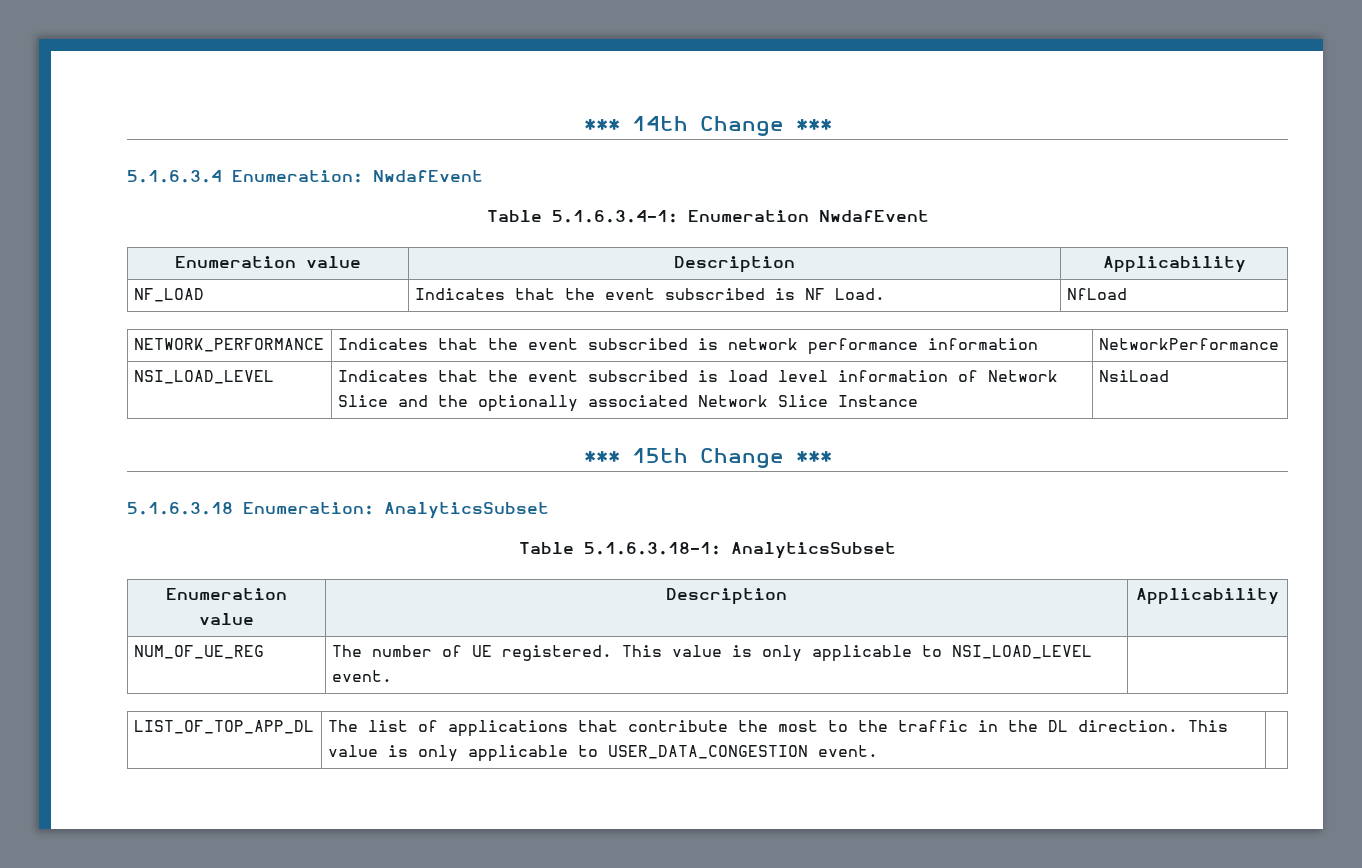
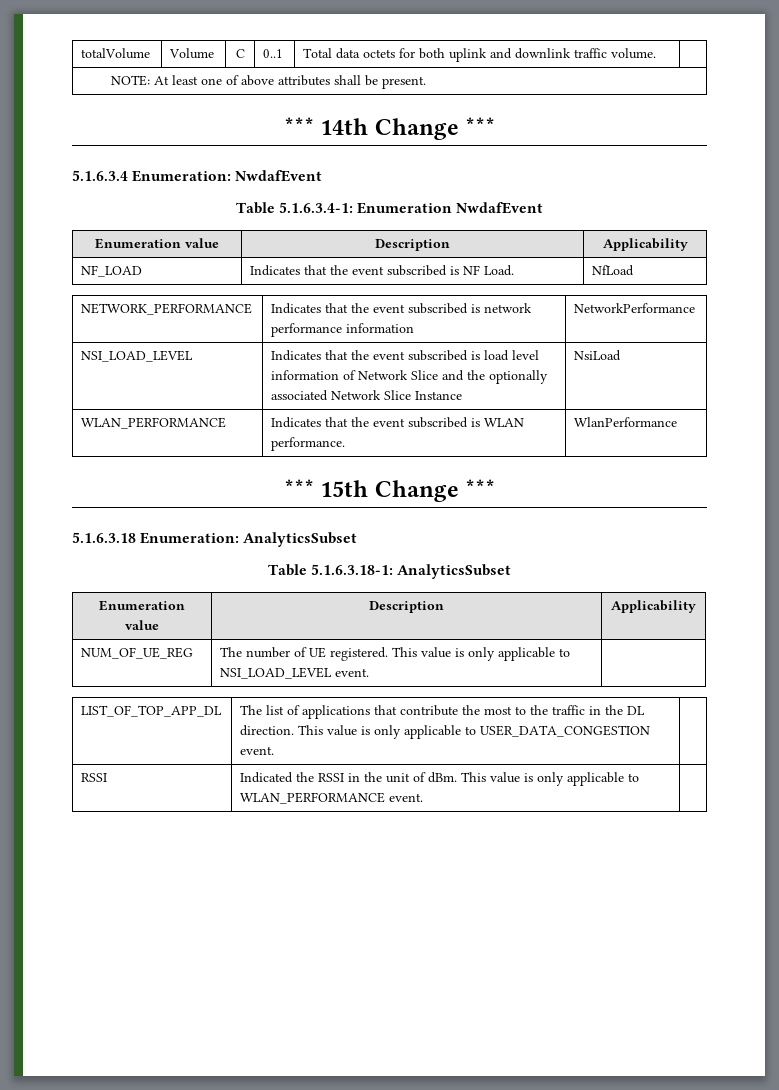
(583, 125) none -> [81,48,151,59] [169,48,215,59] [235,49,245,58] [263,49,284,58] [303,48,657,62] [111,75,427,89] totalVolume | Volume | C | 0..1 | Total data octets for both uplink and downlink traffic volume. | // NOTE: At least one of above attributes shall be present. //
(1169, 376) none -> [81,417,227,429] [271,417,525,428] [271,437,346,451] [574,417,678,427] // WLAN_PERFORMANCE | Indicates that the event subscribed is WLAN performance. | WlanPerformance
(878, 751) none -> [81,773,108,782] [240,772,640,786] [240,792,424,804] // RSSI | Indicated the RSSI in the unit of dBm. This value is only applicable to WLAN_PERFORMANCE event. |

